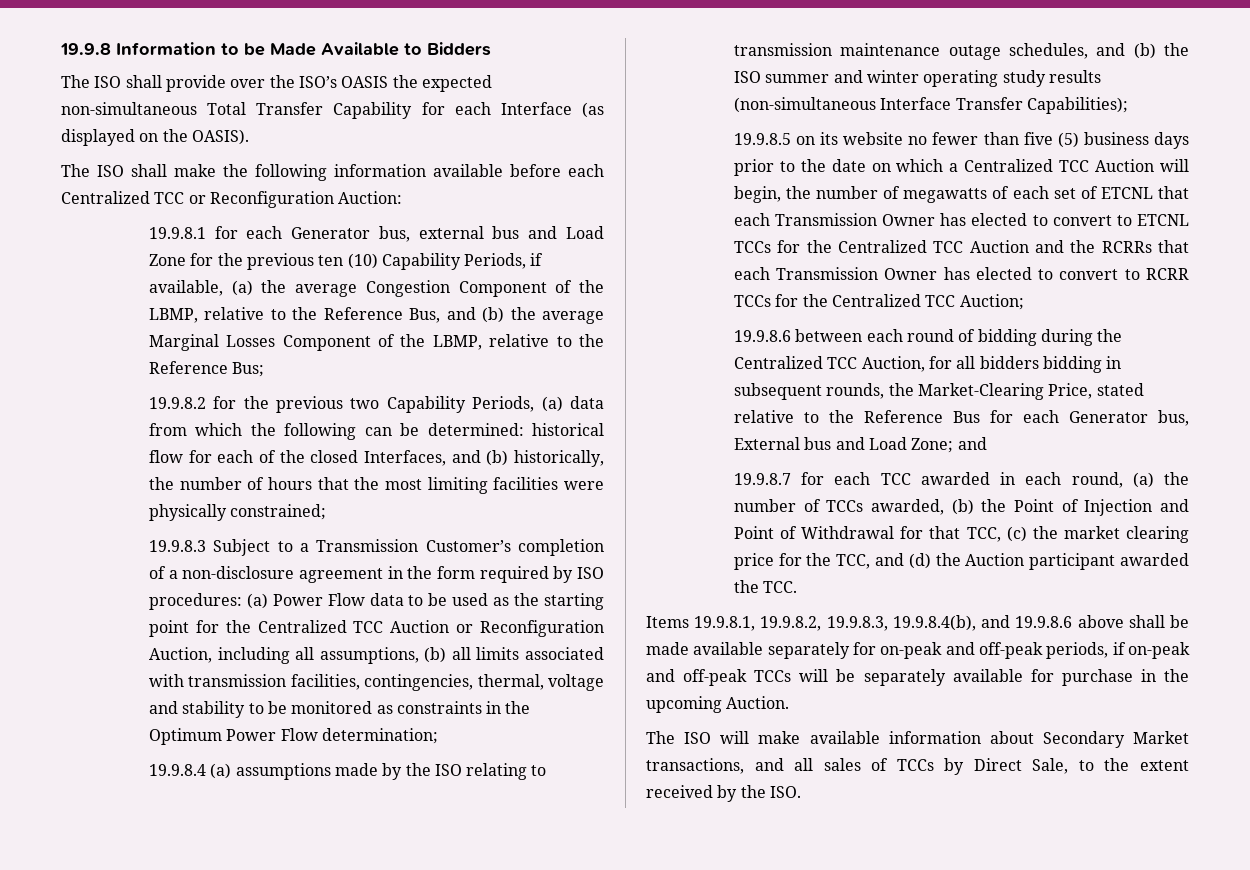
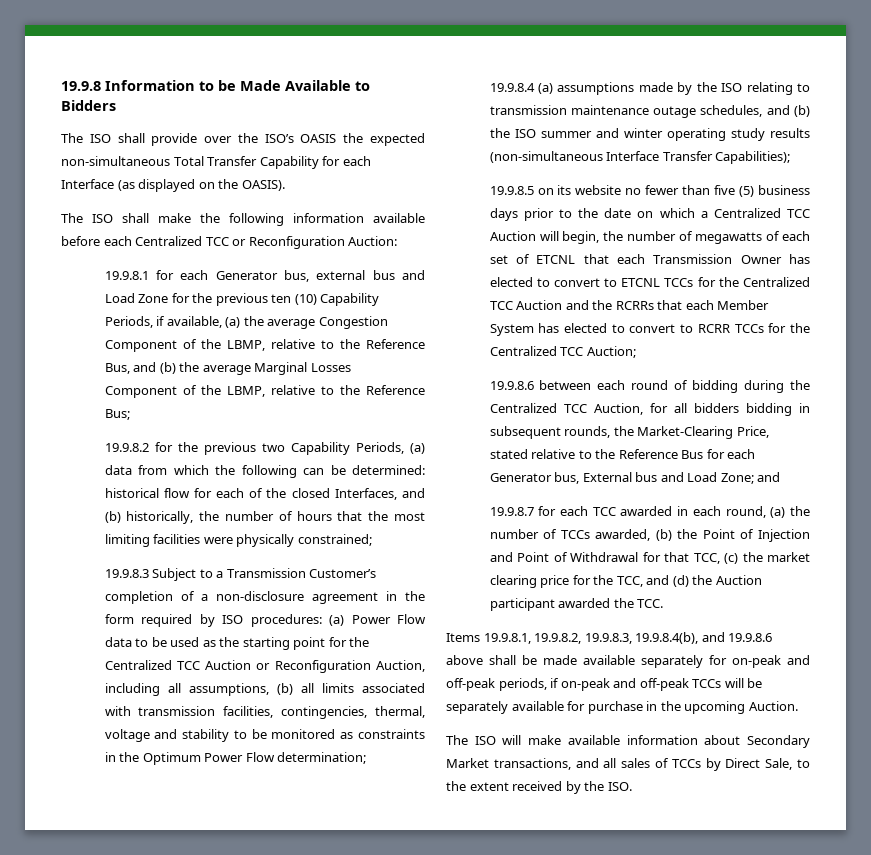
[776,267,938,280] Transmission Owner -> [717,300,770,310] [489,324,534,336] Member System

